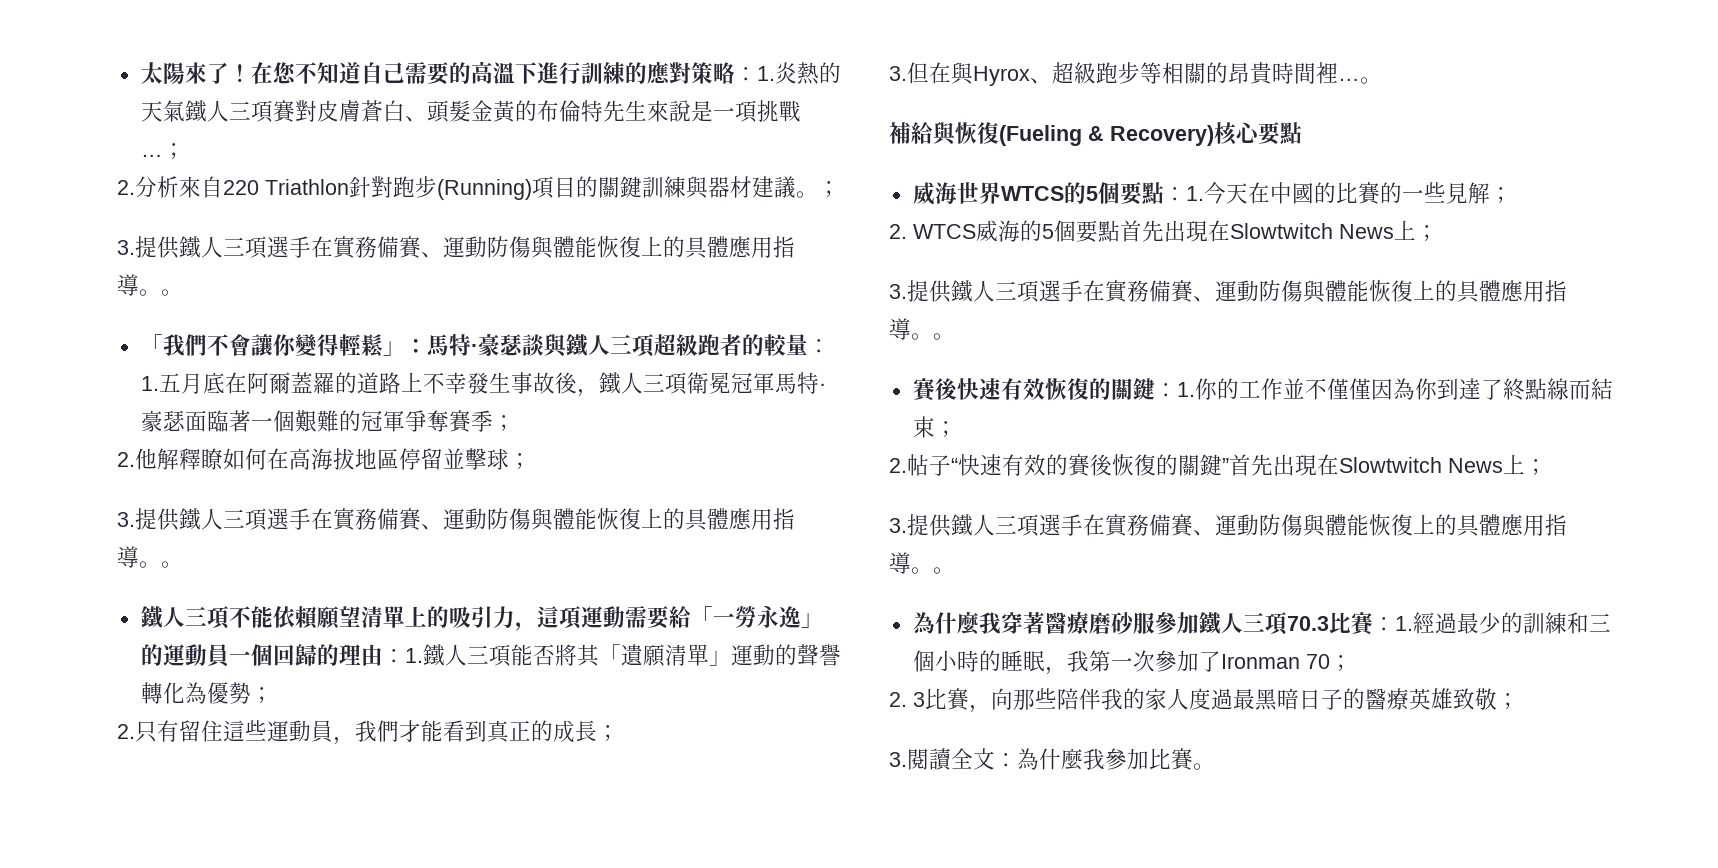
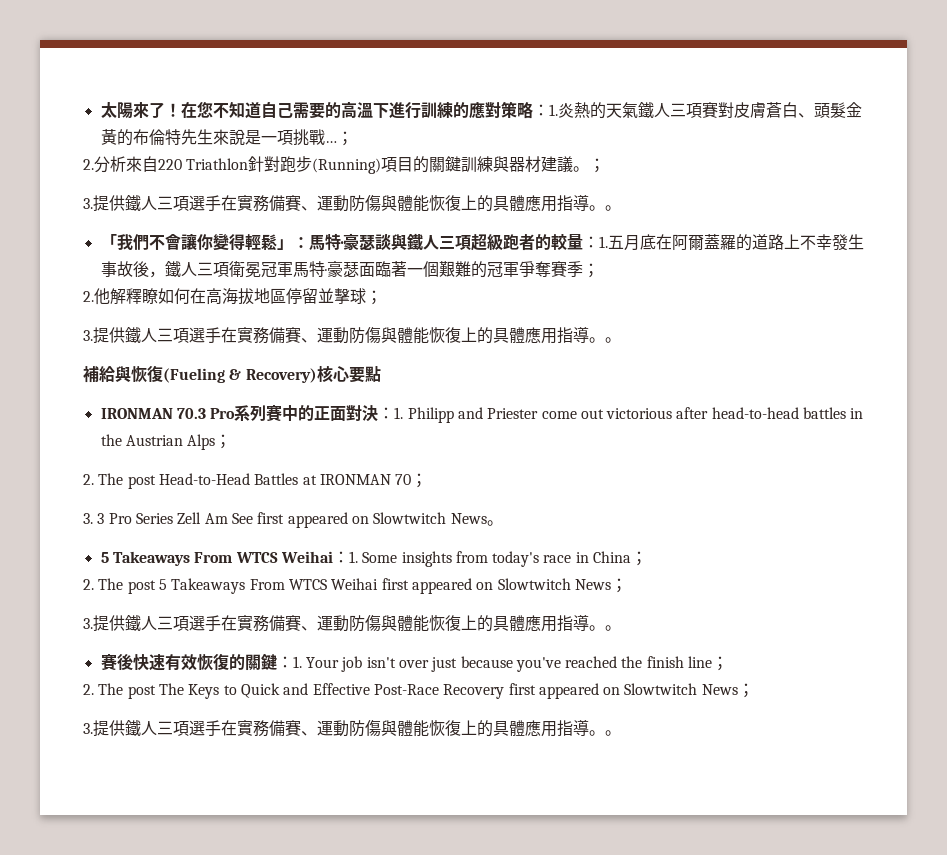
[140,605,823,631] [140,644,841,667] [140,682,273,704] [117,720,619,745] [889,62,1382,86] // 鐵人三項不能依賴願望清單上的吸引力，這項運動需要給「一勞永逸」的運動員一個回歸的理由：1.鐵人三項能否將其「遺願清單」運動的聲譽轉化為優勢； // 2.只有留住這些運動員，我們才能看到真正的成長； // 3.但在與Hyrox、超級跑步等相關的昂貴時間裡…。 -> (621, 340) none
[912,182,1512,205] [889,220,1416,243] 威海世界WTCS的5個要點：1.今天在中國的比賽的一些見解； // 2. WTCS威海的5個要點首先出現在Slowtwitch News上 -> [100,405,864,423] [100,434,232,450] [83,473,428,489] [83,512,503,528] [100,551,648,567] [83,578,611,594] IRONMAN 70.3 Pro系列賽中的正面對決：1. Philipp and Priester come out victorious after head-to-head battles in the Austrian Alps； // 2. The post Head-to-Head Battles at IRONMAN 70； // 3. 3 Pro Series Zell Am See first appeared on Slowtwitch News。 // 5 Takeaways From WTCS Weihai：1. Some insights from today's race in China； // 2. The post 5 Takeaways From WTCS Weihai first appeared on Slowtwitch News
[1194,378,1613,401] [912,416,957,438] [889,454,1525,477] 你的工作並不僅僅因為你到達了終點線而結束； // 2.帖子“快速有效的賽後恢復的關鍵”首先出現在Slowtwitch News上 -> [305,656,729,672] [83,683,738,699] Your job isn't over just because you've reached the finish line； // 2. The post The Keys to Quick and Effective Post-Race Recovery first appeared on Slowtwitch News
[912,611,1611,635] [912,650,1352,675] [889,688,1519,713] [889,748,1215,771] // 為什麼我穿著醫療磨砂服參加鐵人三項70.3比賽：1.經過最少的訓練和三個小時的睡眠，我第一次參加了Ironman 70； // 2. 3比賽，向那些陪伴我的家人度過最黑暗日子的醫療英雄致敬； // 3.閱讀全文：為什麼我參加比賽。 -> (621, 733) none

